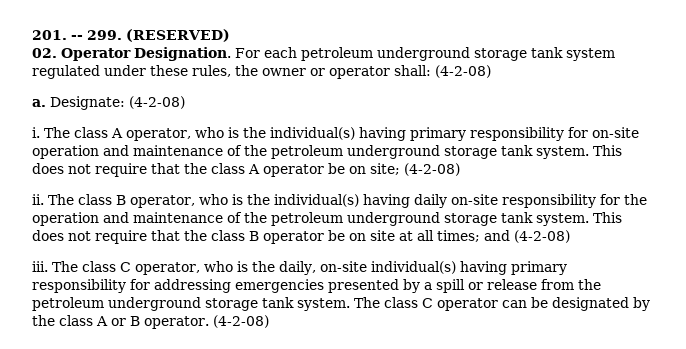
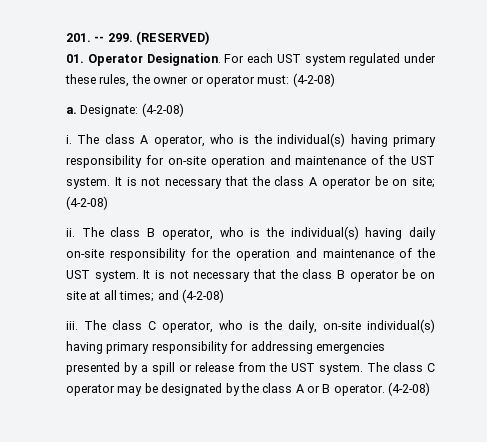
[32,48,57,58] 02. -> [66,54,84,63] 01.
[301,47,563,61] petroleum underground storage tank -> [276,54,301,63] UST
[394,65,431,76] shall: -> [257,75,290,84] must:
[271,145,622,159] [32,163,147,177] petroleum underground storage tank system. This does not require -> [411,156,435,165] [66,177,222,189] UST system. It is not necessary
[271,212,622,226] [32,230,147,244] petroleum underground storage tank system. This does not require -> [66,270,251,282] UST system. It is not necessary
[32,297,294,311] petroleum underground storage tank -> [291,363,315,372] UST
[502,300,527,308] can -> [117,386,143,396] may

